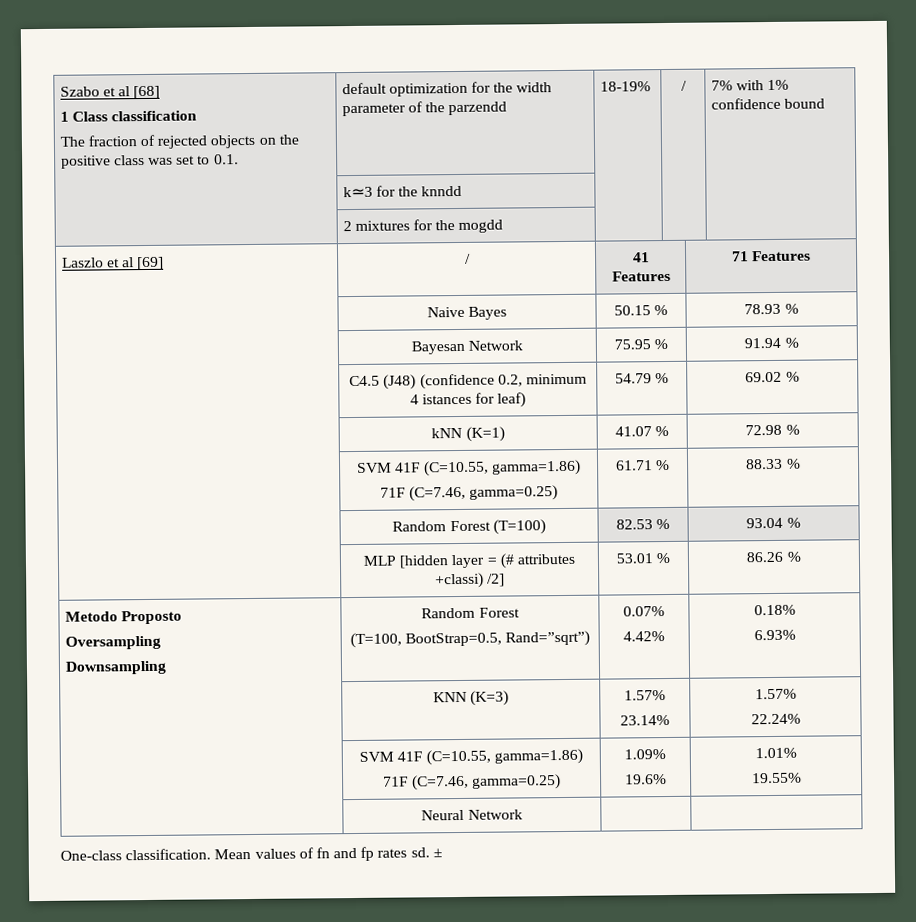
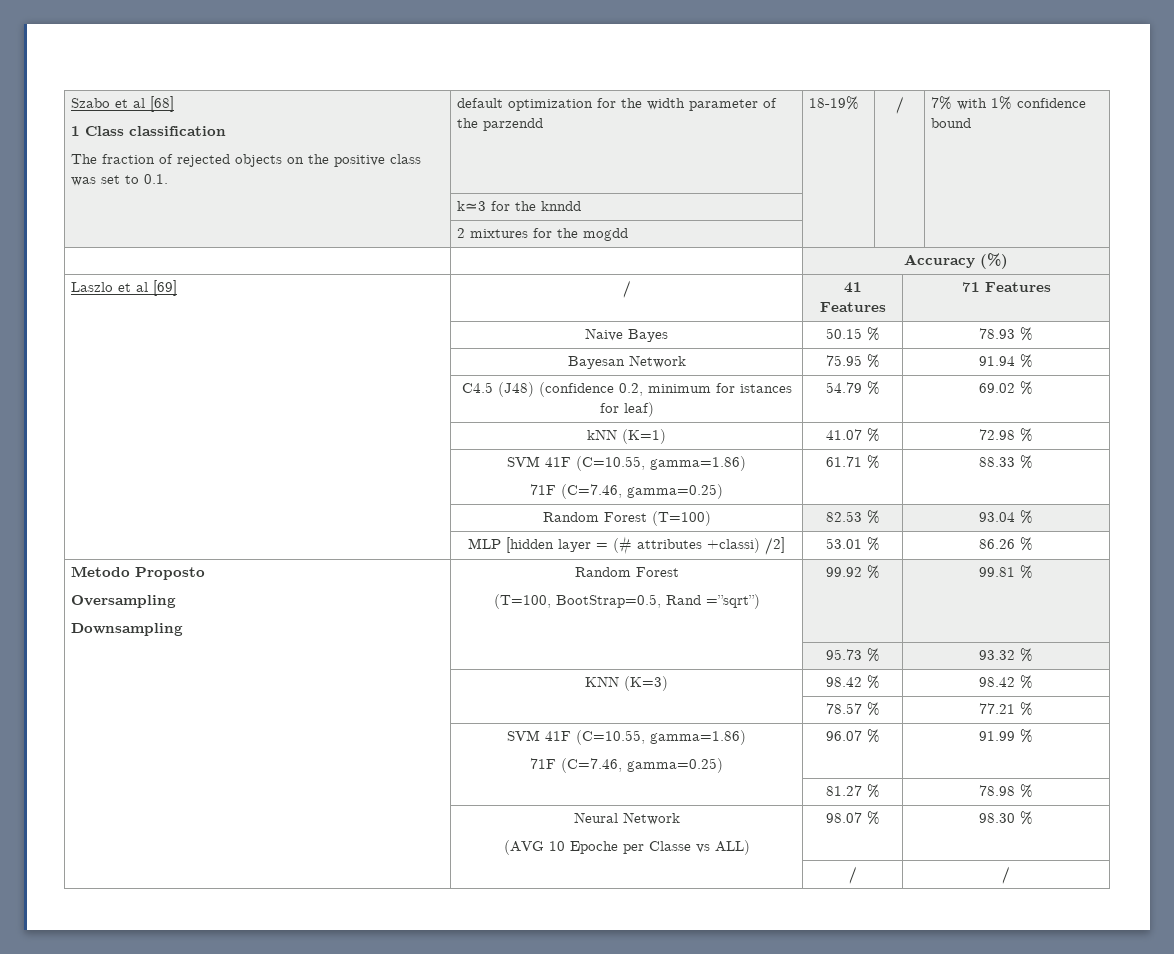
(504, 226) none -> [904,253,1008,269] // | | Accuracy (%)
[409,394,419,405] 4 -> [715,383,735,393] for
[505,630,591,647] [623,606,665,617] [623,631,665,642] [753,604,796,616] [753,629,796,641] [432,690,510,706] [624,690,666,701] [620,714,670,726] [754,688,797,700] [750,713,801,725] [358,748,584,766] [382,774,562,791] [624,749,666,760] [625,774,667,785] [754,747,797,759] [751,772,802,784] [421,809,523,821] [60,846,443,861] Rand=”sqrt”) | 0.07% // 4.42% | 0.18% // 6.93% // | KNN (K=3) | 1.57% // 23.14% | 1.57% // 22.24% // | SVM 41F (C=10.55, gamma=1.86) // 71F (C=7.46, gamma=0.25) | 1.09% // 19.6% | 1.01% // 19.55% // | Neural Network | | // One-class classification. Mean values of fn and fp rates sd. ± -> [665,594,760,609] [825,565,880,579] [979,565,1033,579] [825,648,880,662] [979,648,1033,662] [585,676,668,691] [825,675,880,689] [979,675,1033,689] [825,702,880,716] [979,702,1033,716] [507,730,746,745] [530,758,723,773] [825,729,880,743] [979,729,1033,743] [825,784,880,798] [979,784,1033,798] [573,812,680,825] [503,840,750,855] [825,811,880,825] [979,811,1033,825] [848,866,857,884] [1002,866,1010,884] Rand =”sqrt”) | 99.92 % | 99.81 % // | | 95.73 % | 93.32 % // | KNN (K=3) | 98.42 % | 98.42 % // | | 78.57 % | 77.21 % // | SVM 41F (C=10.55, gamma=1.86) // 71F (C=7.46, gamma=0.25) | 96.07 % | 91.99 % // | | 81.27 % | 78.98 % // | Neural Network // (AVG 10 Epoche per Classe vs ALL) | 98.07 % | 98.30 % // | | / | /

